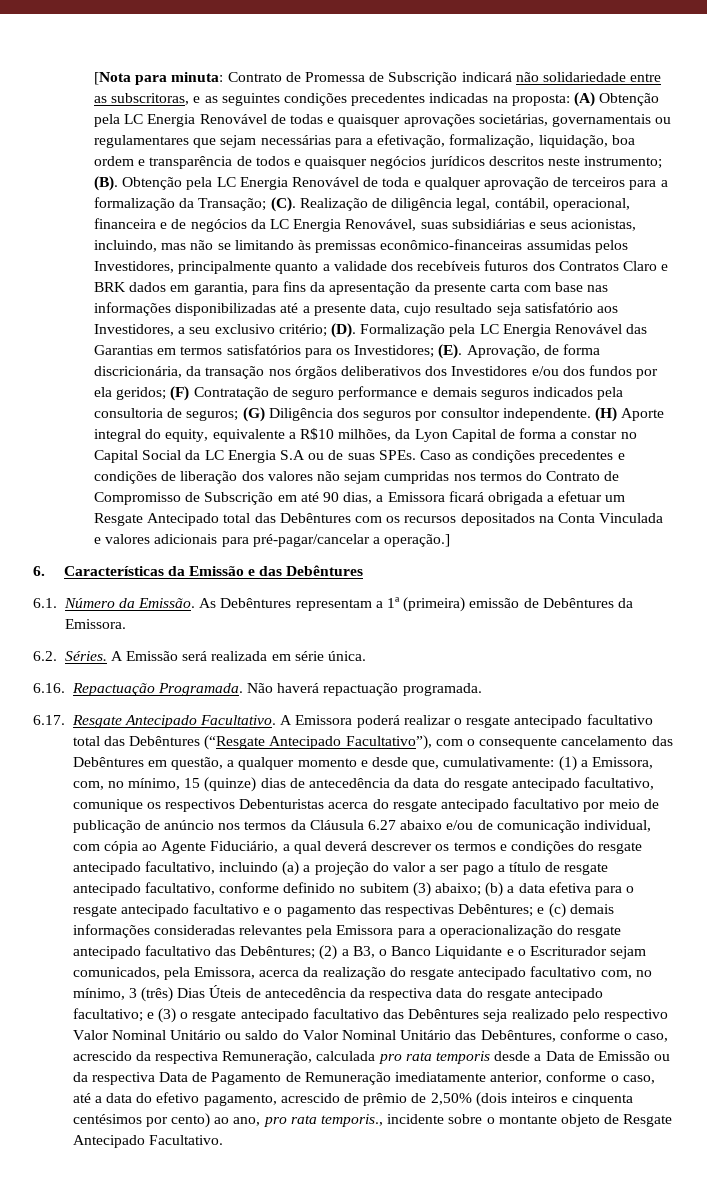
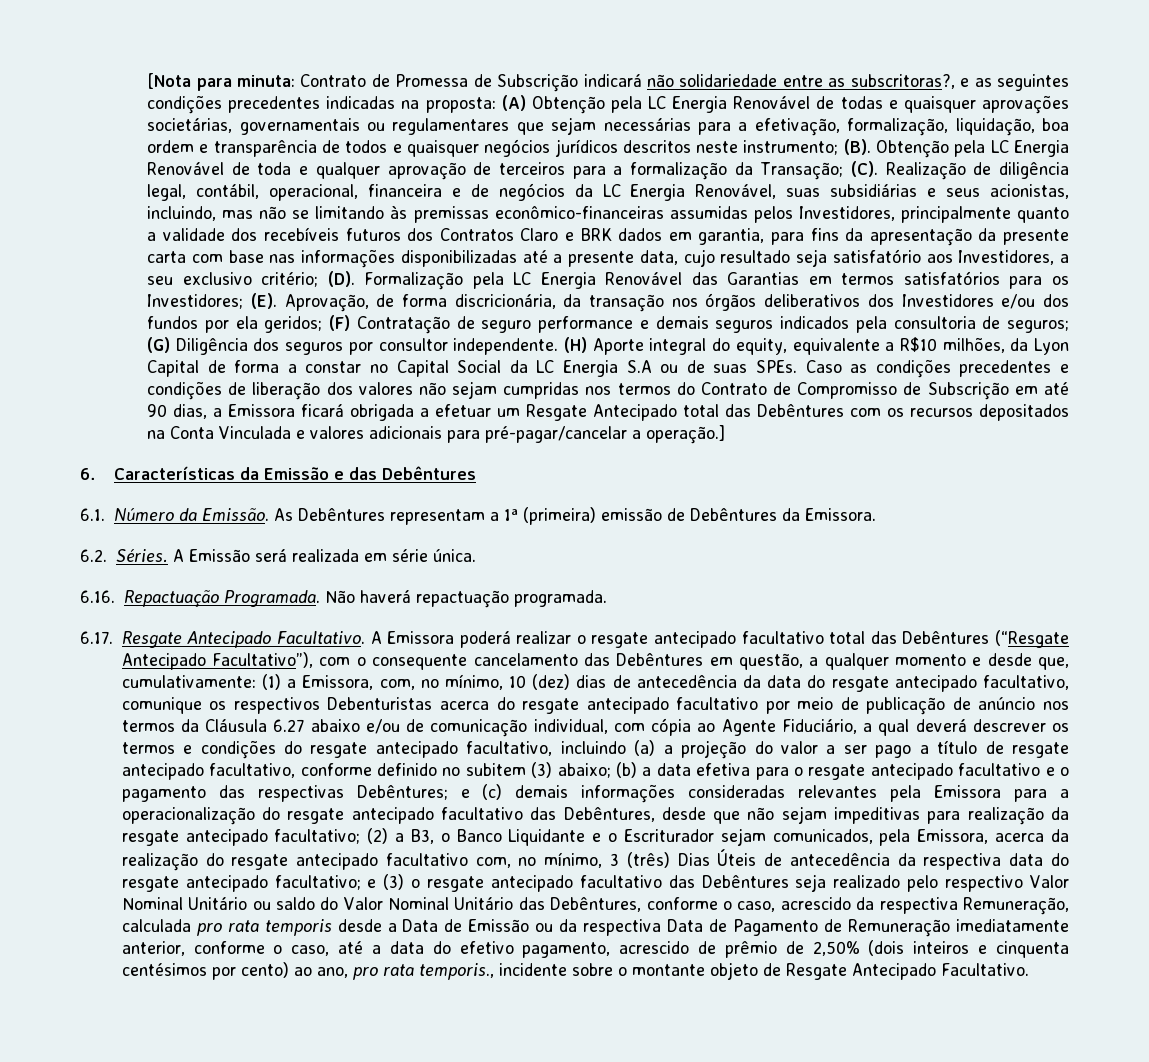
[111,93,190,105] subscritoras, -> [850,74,955,89] subscritoras?,
[184,777,257,792] 15 (quinze) -> [509,674,571,690] 10 (dez)
[240,946,316,959] Debêntures; -> [563,806,1070,825] [121,829,361,846] Debêntures, desde que não sejam impeditivas para realização da resgate antecipado facultativo;

